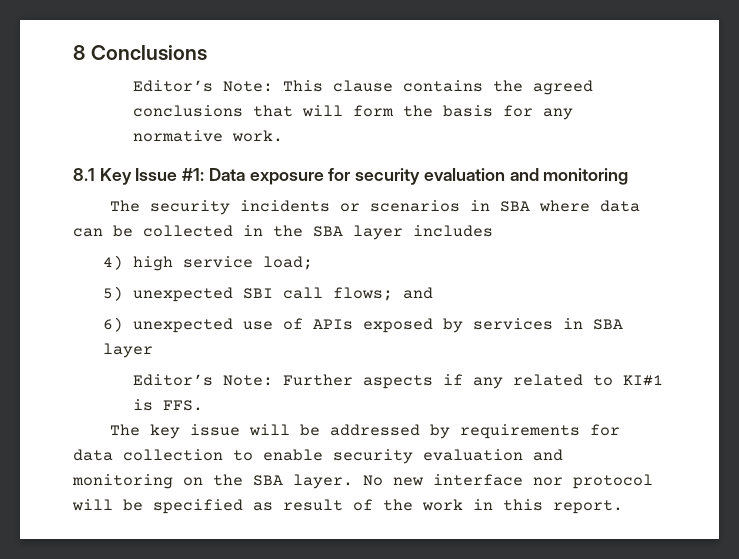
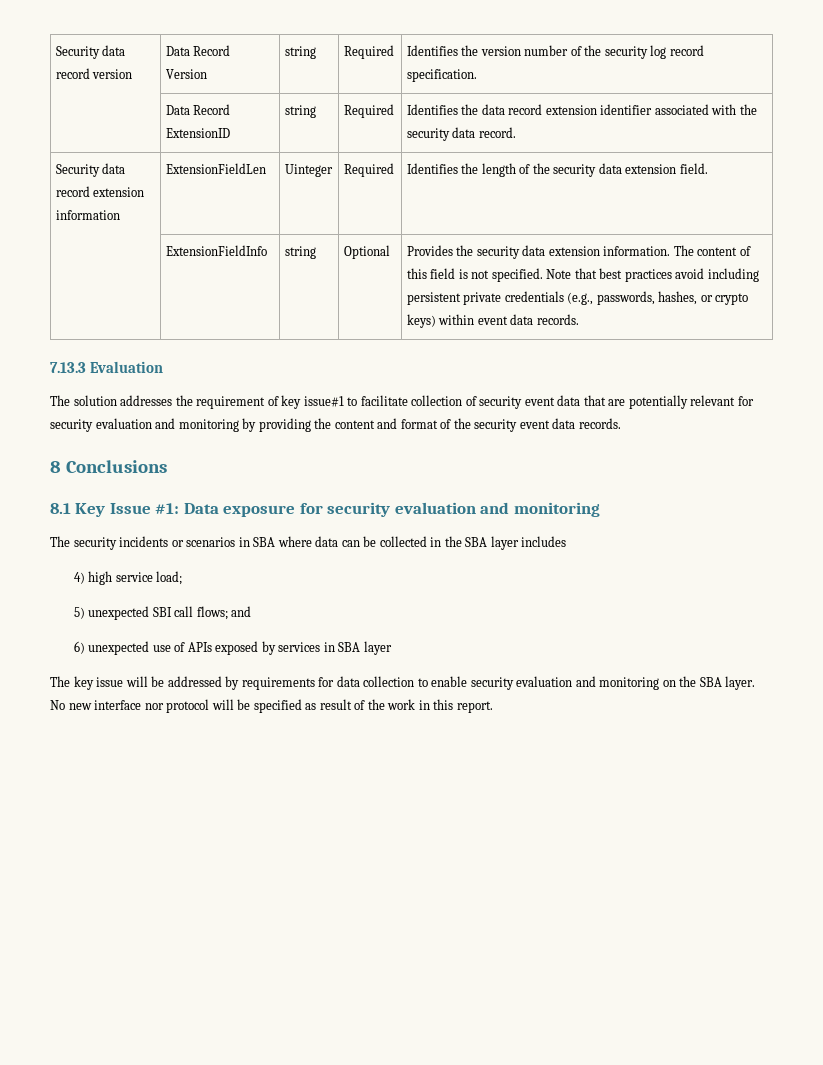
[73,45,207,60] [133,80,594,95] [133,105,574,120] [133,130,284,142] 8 Conclusions // Editor’s Note: This clause contains the agreed conclusions that will form the basis for any normative work. -> [55,45,126,59] [55,68,133,79] [165,45,231,56] [165,69,207,79] [284,46,316,59] [343,45,394,59] [406,45,704,59] [406,69,477,82] [165,104,231,115] [165,128,230,138] [284,105,316,118] [343,104,394,118] [406,104,757,115] [406,127,516,141] [55,163,126,177] [55,186,145,197] [55,210,120,220] [165,163,266,174] [284,164,333,177] [343,163,394,177] [406,163,708,177] [165,245,267,256] [284,246,316,259] [343,245,390,259] [406,245,751,259] [406,268,759,282] [406,291,749,305] [406,314,579,328] [50,361,163,373] [50,395,754,409] [50,418,621,432] [50,460,167,473] Security data record version | Data Record Version | string | Required | Identifies the version number of the security log record specification. // | Data Record ExtensionID | string | Required | Identifies the data record extension identifier associated with the security data record. // Security data record extension information | ExtensionFieldLen | Uinteger | Required | Identifies the length of the security data extension field. // | ExtensionFieldInfo | string | Optional | Provides the security data extension information. The content of this field is not specified. Note that best practices avoid including persistent private credentials (e.g., passwords, hashes, or crypto keys) within event data records. // 7.13.3 Evaluation // The solution addresses the requirement of key issue#1 to facilitate collection of security event data that are potentially relevant for security evaluation and monitoring by providing the content and format of the security event data records. // 8 Conclusions
[133,374,664,389] [133,399,204,411] // Editor’s Note: Further aspects if any related to KI#1 is FFS. -> (392, 648) none

